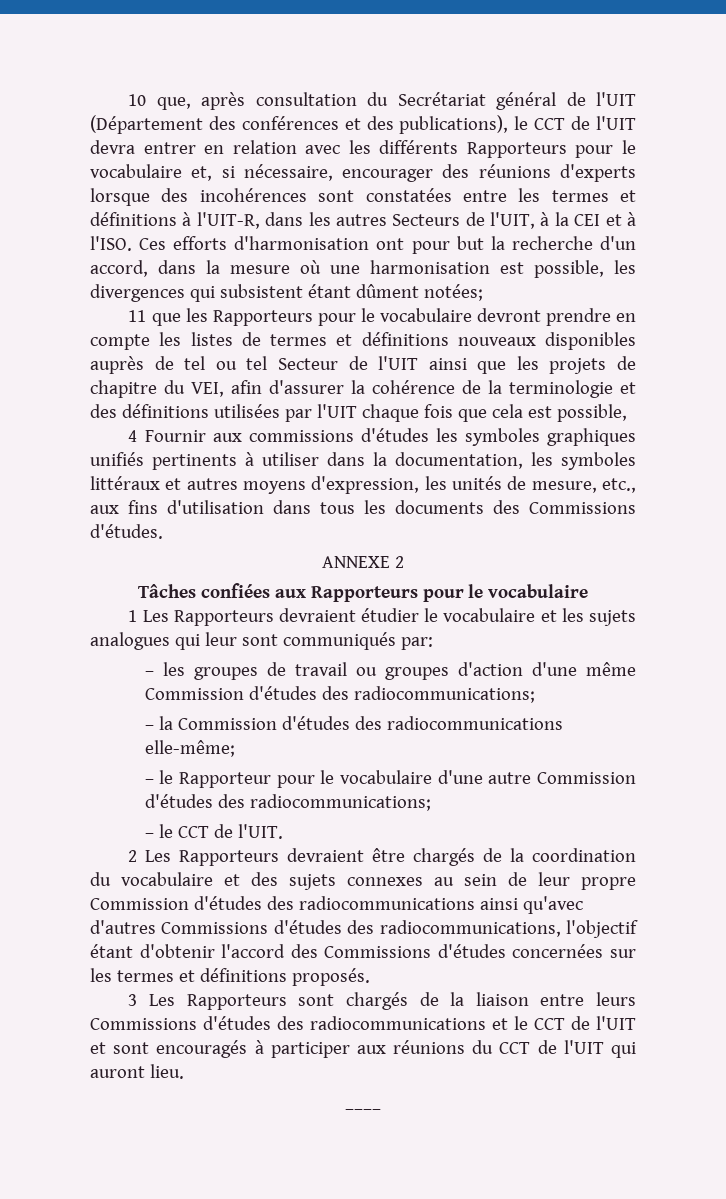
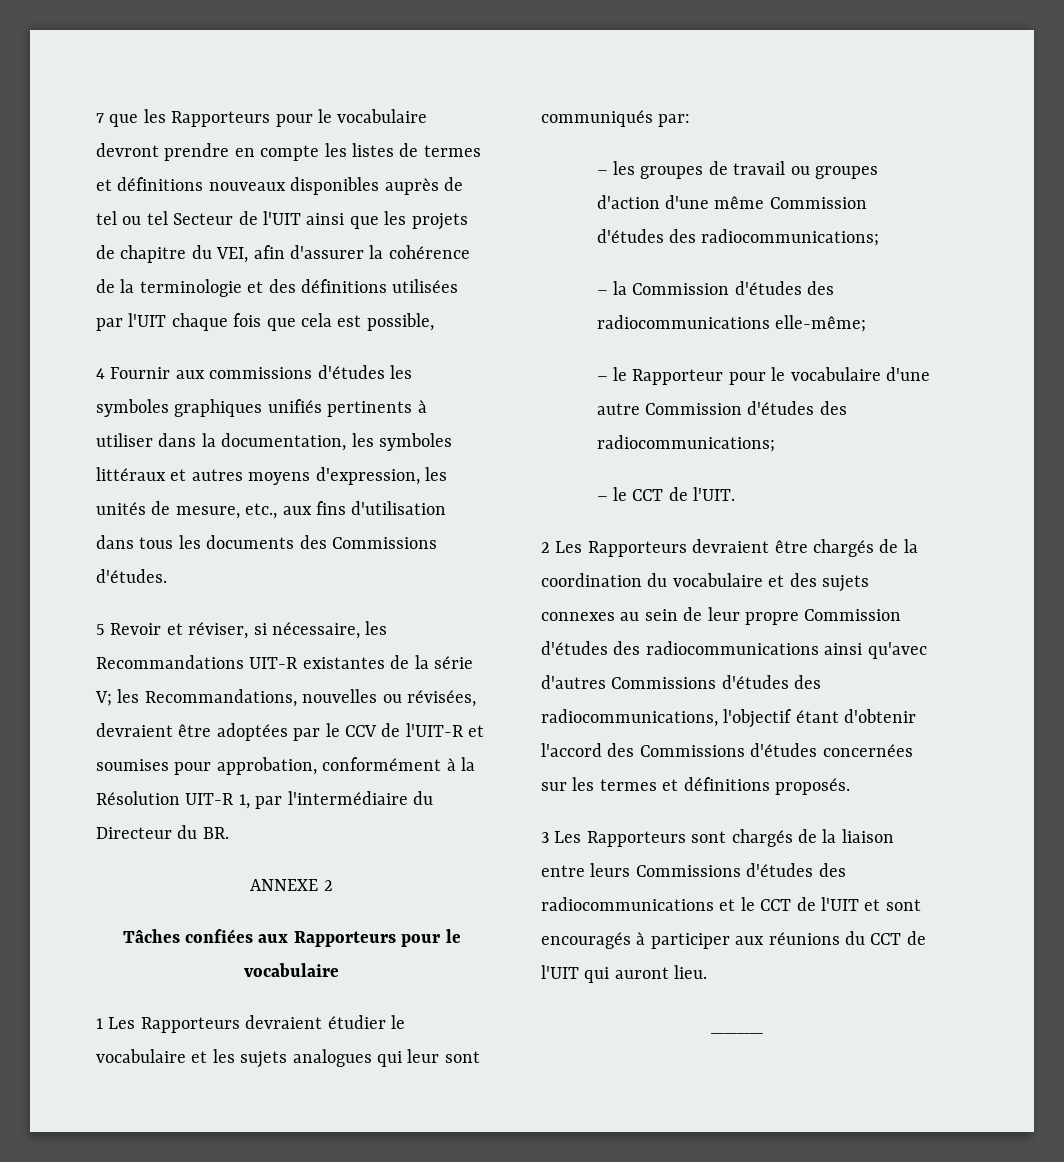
[128,92,636,110] [90,115,636,134] [90,140,636,158] [90,164,636,182] [90,188,636,206] [90,212,636,229] [90,236,636,254] [90,260,636,278] [90,284,483,302] [128,310,147,322] 10 que, après consultation du Secrétariat général de l'UIT (Département des conférences et des publications), le CCT de l'UIT devra entrer en relation avec les différents Rapporteurs pour le vocabulaire et, si nécessaire, encourager des réunions d'experts lorsque des incohérences sont constatées entre les termes et définitions à l'UIT-R, dans les autres Secteurs de l'UIT, à la CEI et à l'ISO. Ces efforts d'harmonisation ont pour but la recherche d'un accord, dans la mesure où une harmonisation est possible, les divergences qui subsistent étant dûment notées; // 11 -> [96,113,104,123] 7
(163, 531) none -> [96,621,388,639] [96,655,473,669] [95,689,476,707] [96,723,485,741] [96,757,475,775] [96,791,433,809] [96,825,229,839] // 5 Revoir et réviser, si nécessaire, les Recommandations UIT-R existantes de la série V; les Recommandations, nouvelles ou révisées, devraient être adoptées par le CCV de l'UIT-R et soumises pour approbation, conformément à la Résolution UIT-R 1, par l'intermédiaire du Directeur du BR.

